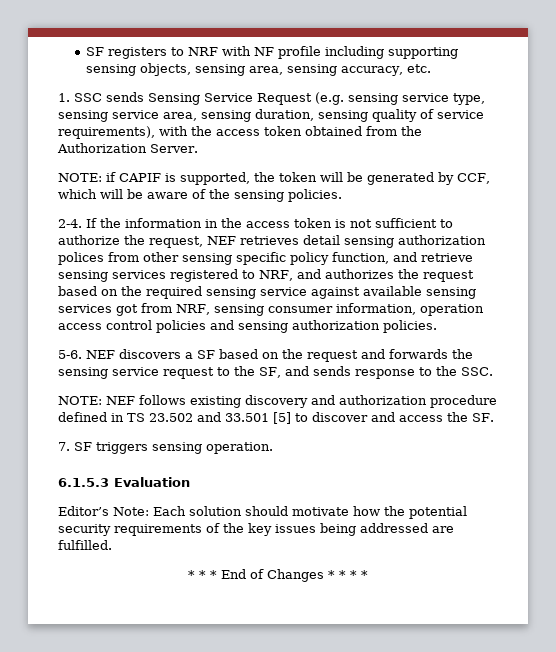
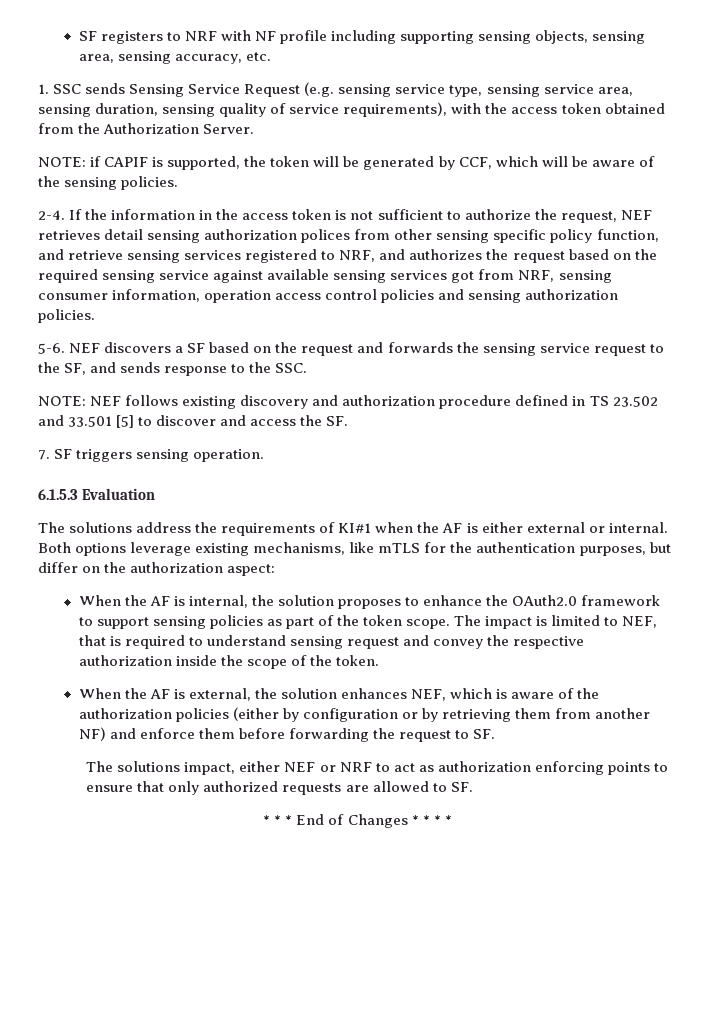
[58,506,467,519] [58,523,454,536] [58,540,112,550] Editor’s Note: Each solution should motivate how the potential security requirements of the key issues being addressed are fulfilled. -> [38,522,668,536] [38,542,671,556] [38,562,276,576] [78,595,661,609] [78,615,658,629] [78,635,585,649] [78,655,379,669] [78,688,600,701] [78,707,651,722] [78,727,496,742] [86,761,668,775] [86,781,473,795] The solutions address the requirements of KI#1 when the AF is either external or internal. Both options leverage existing mechanisms, like mTLS for the authentication purposes, but differ on the authorization aspect: // When the AF is internal, the solution proposes to enhance the OAuth2.0 framework to support sensing policies as part of the token scope. The impact is limited to NEF, that is required to understand sensing request and convey the respective authorization inside the scope of the token. // When the AF is external, the solution enhances NEF, which is aware of the authorization policies (either by configuration or by retrieving them from another NF) and enforce them before forwarding the request to SF. // The solutions impact, either NEF or NRF to act as authorization enforcing points to ensure that only authorized requests are allowed to SF.

